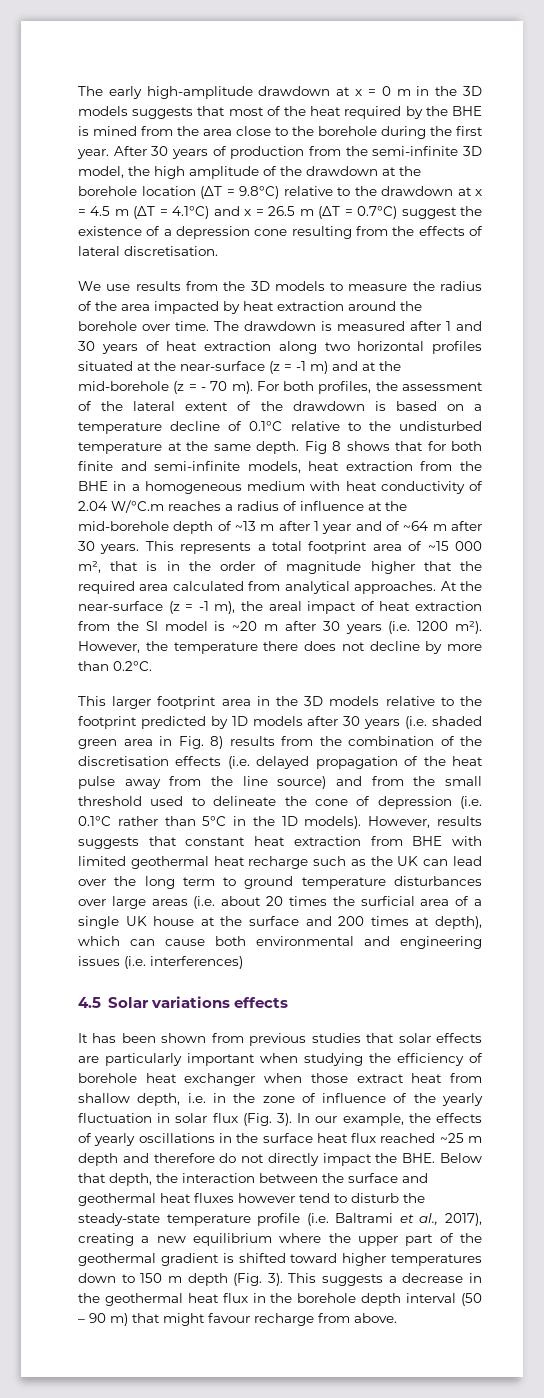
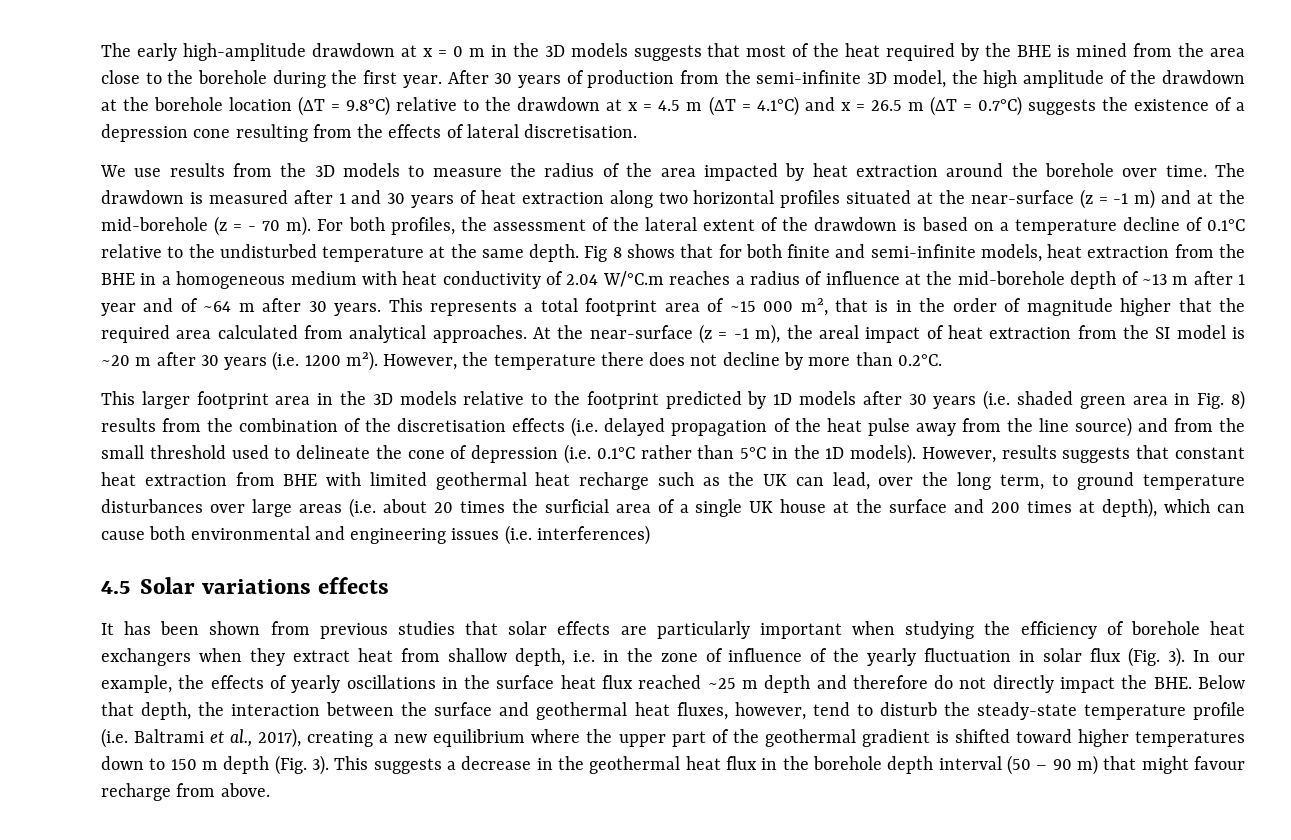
[401,207,457,219] suggest -> [1027,99,1096,115] suggests
[452,856,482,866] lead -> [832,472,870,490] lead,
[182,877,215,886] term -> [999,474,1044,490] term,
[184,1073,348,1086] exchanger when those -> [101,648,285,666] exchangers when they
[194,1193,295,1203] fluxes however -> [676,702,806,720] fluxes, however,

